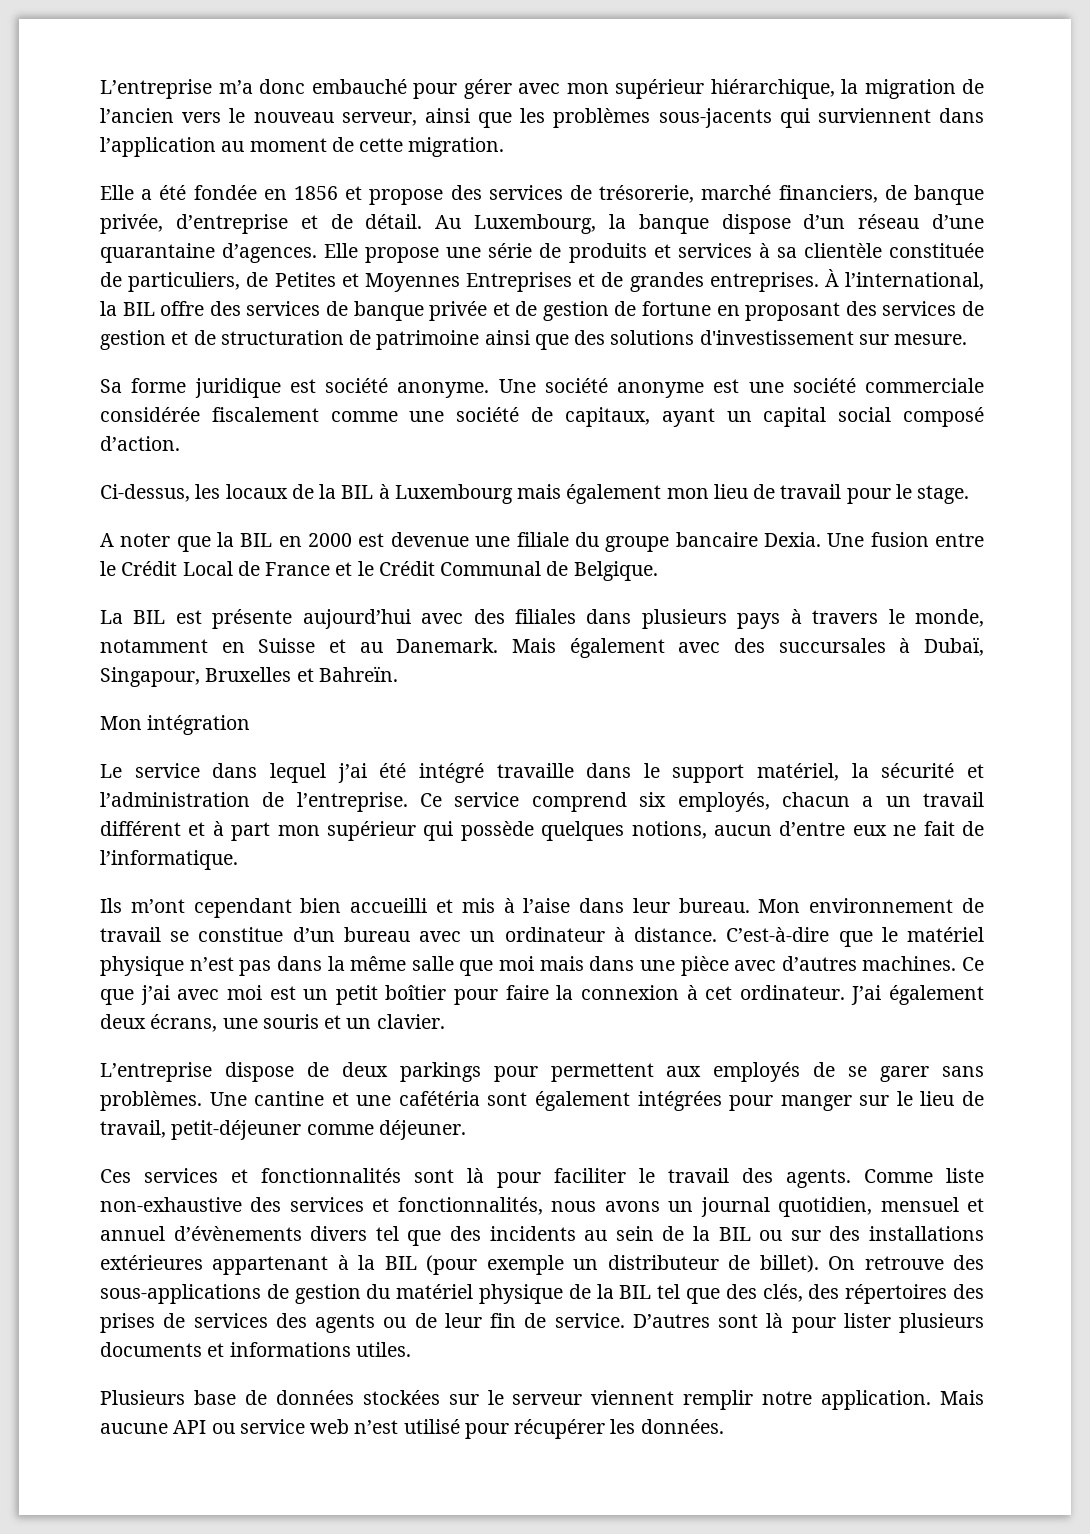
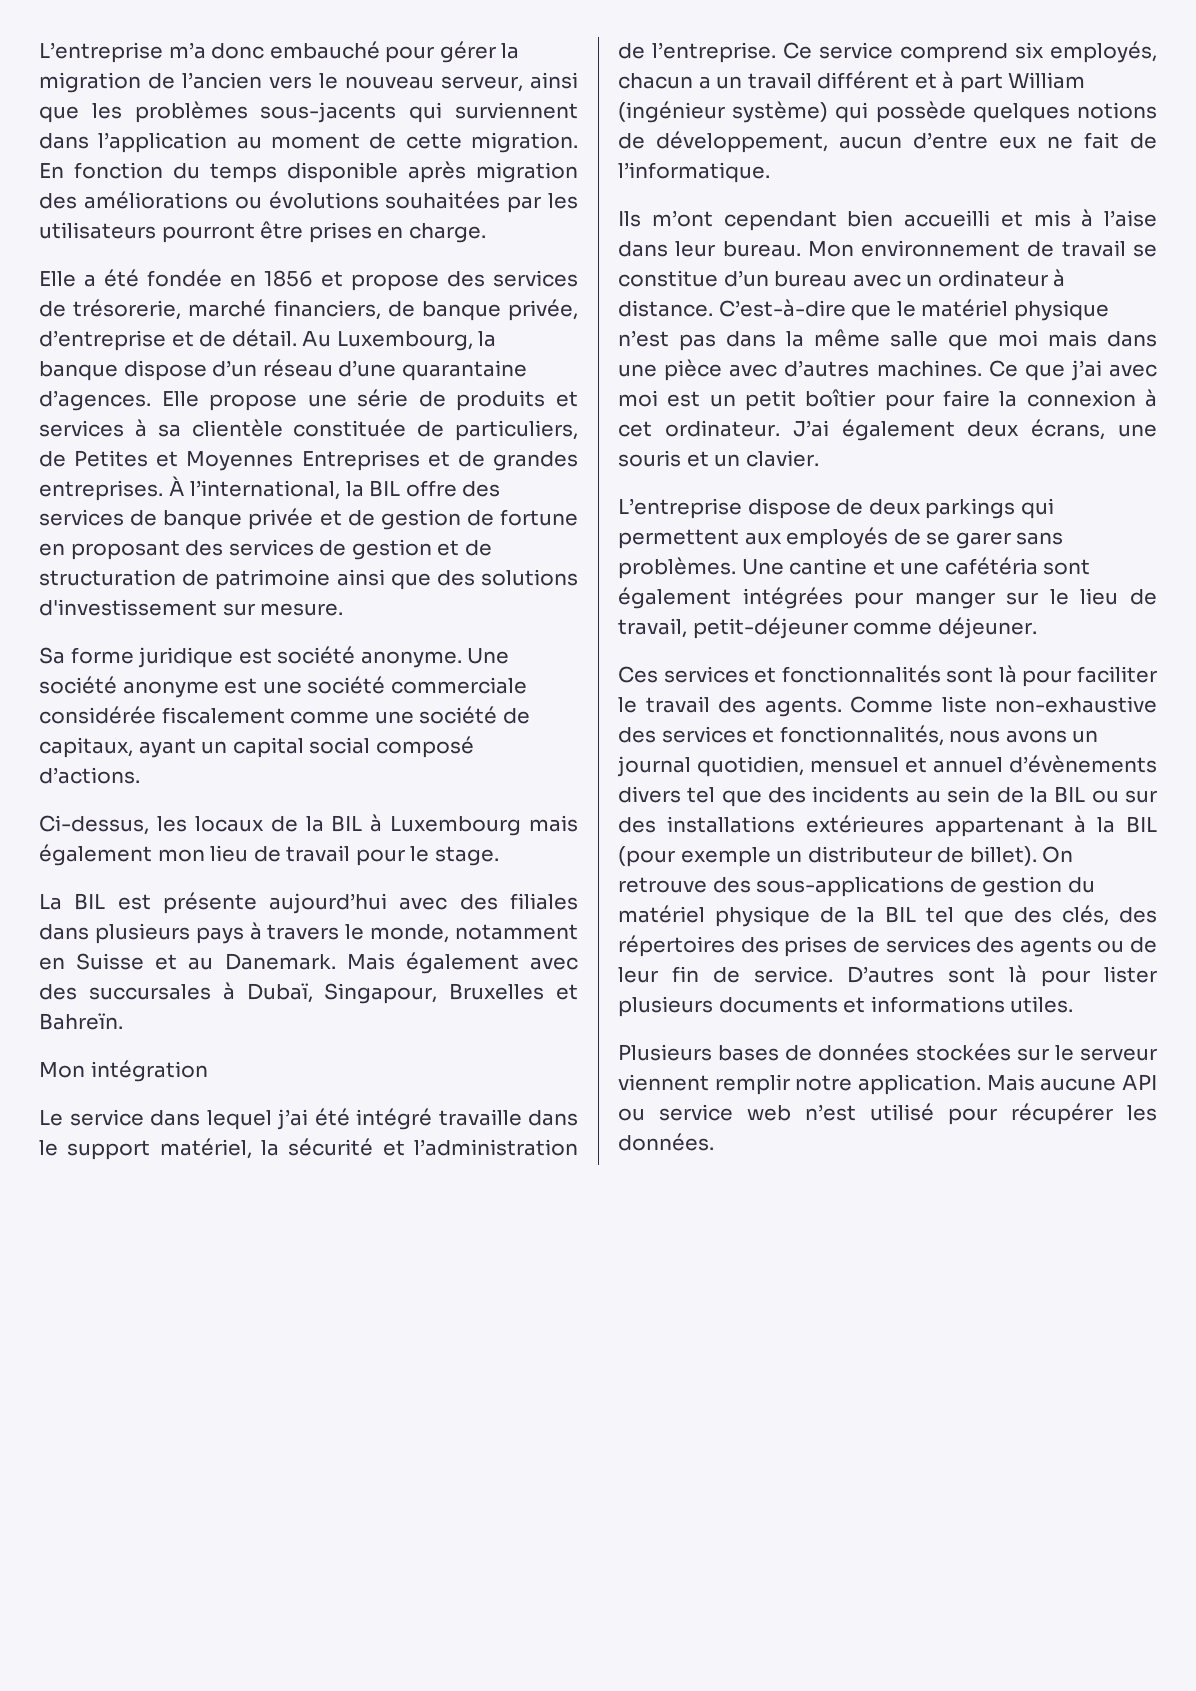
[518,79,835,99] avec mon supérieur hiérarchique, -> (496, 52) none
(505, 147) none -> [39,161,578,183] [39,191,578,213] [39,221,486,243] En fonction du temps disponible après migration des améliorations ou évolutions souhaitées par les utilisateurs pourront être prises en charge.
[100,436,180,451] d’action. -> [39,767,140,784] d’actions.
[100,532,985,552] [100,561,658,581] // A noter que la BIL en 2000 est devenue une filiale du groupe bancaire Dexia. Une fusion entre le Crédit Local de France et le Crédit Communal de Belgique. -> (499, 856) none
[277,821,707,841] mon supérieur qui possède quelques notions, -> [1008,72,1086,89] [618,101,1157,123] [618,131,828,153] William (ingénieur système) qui possède quelques notions de développement,
[493,1066,538,1082] pour -> [1020,498,1054,519] qui
[193,1390,236,1405] base -> [718,1045,780,1061] bases

